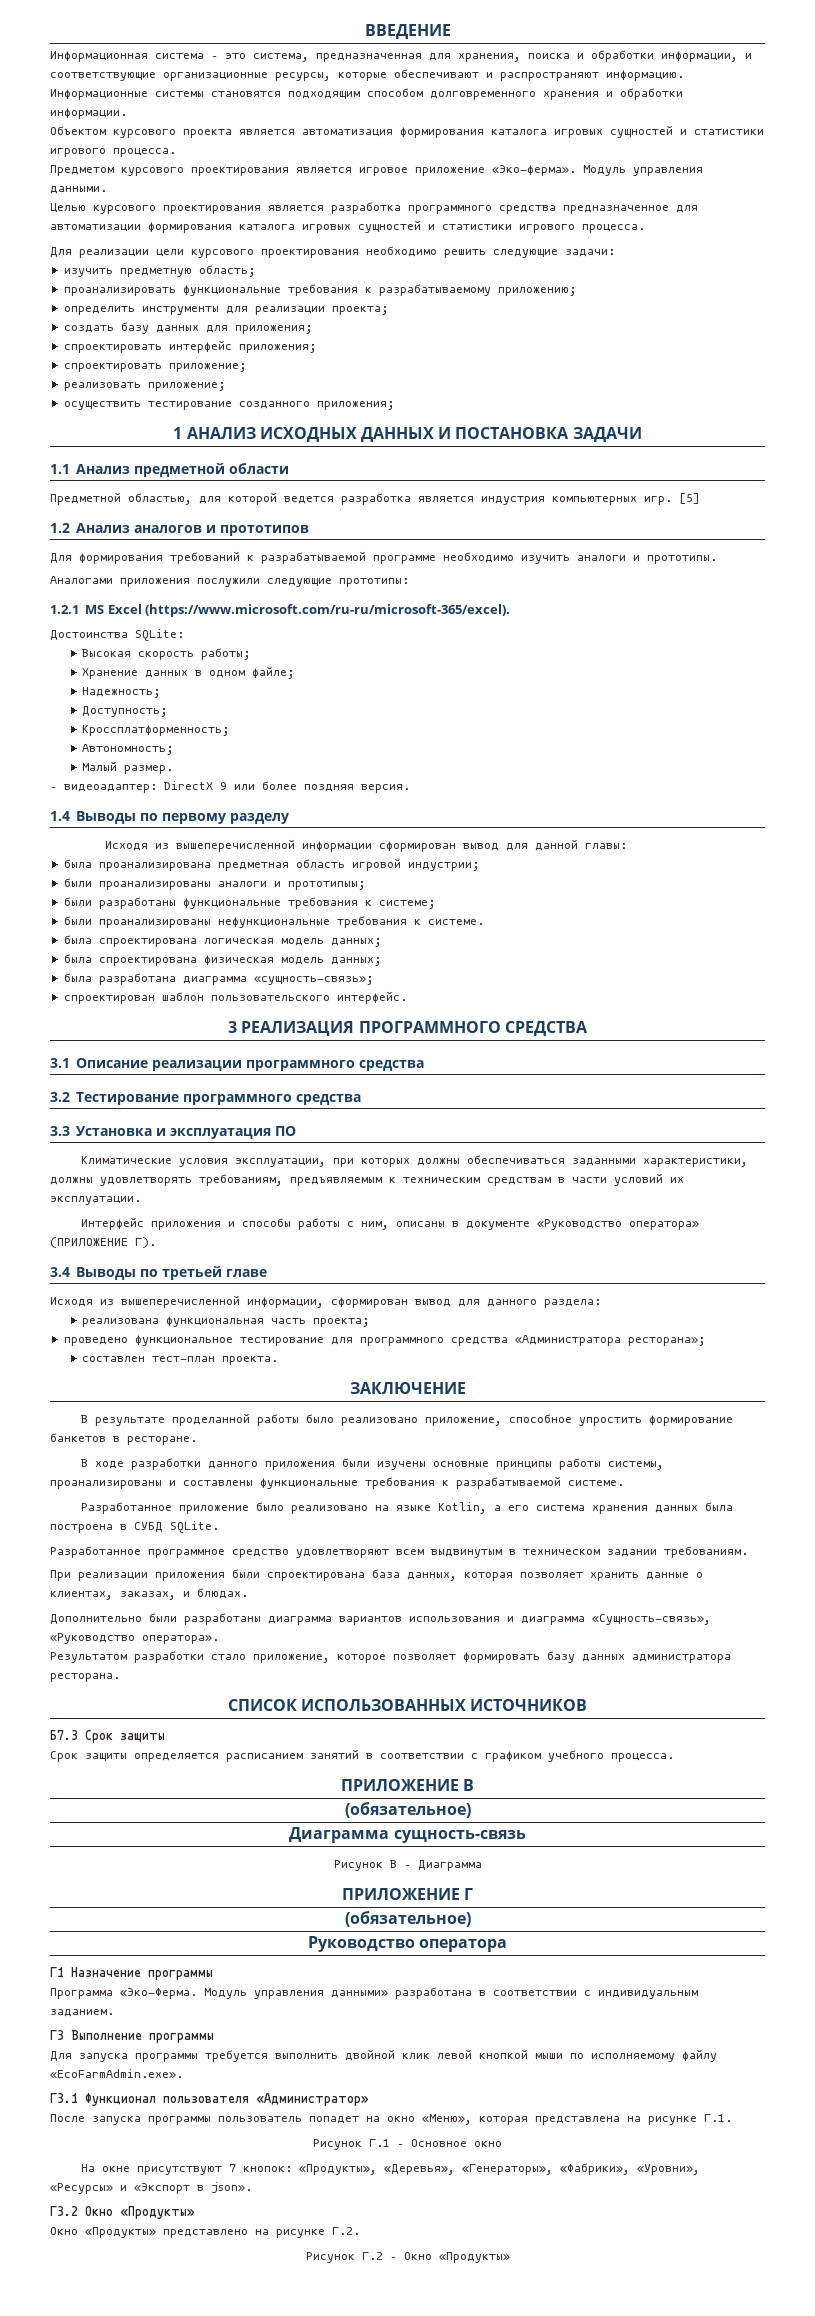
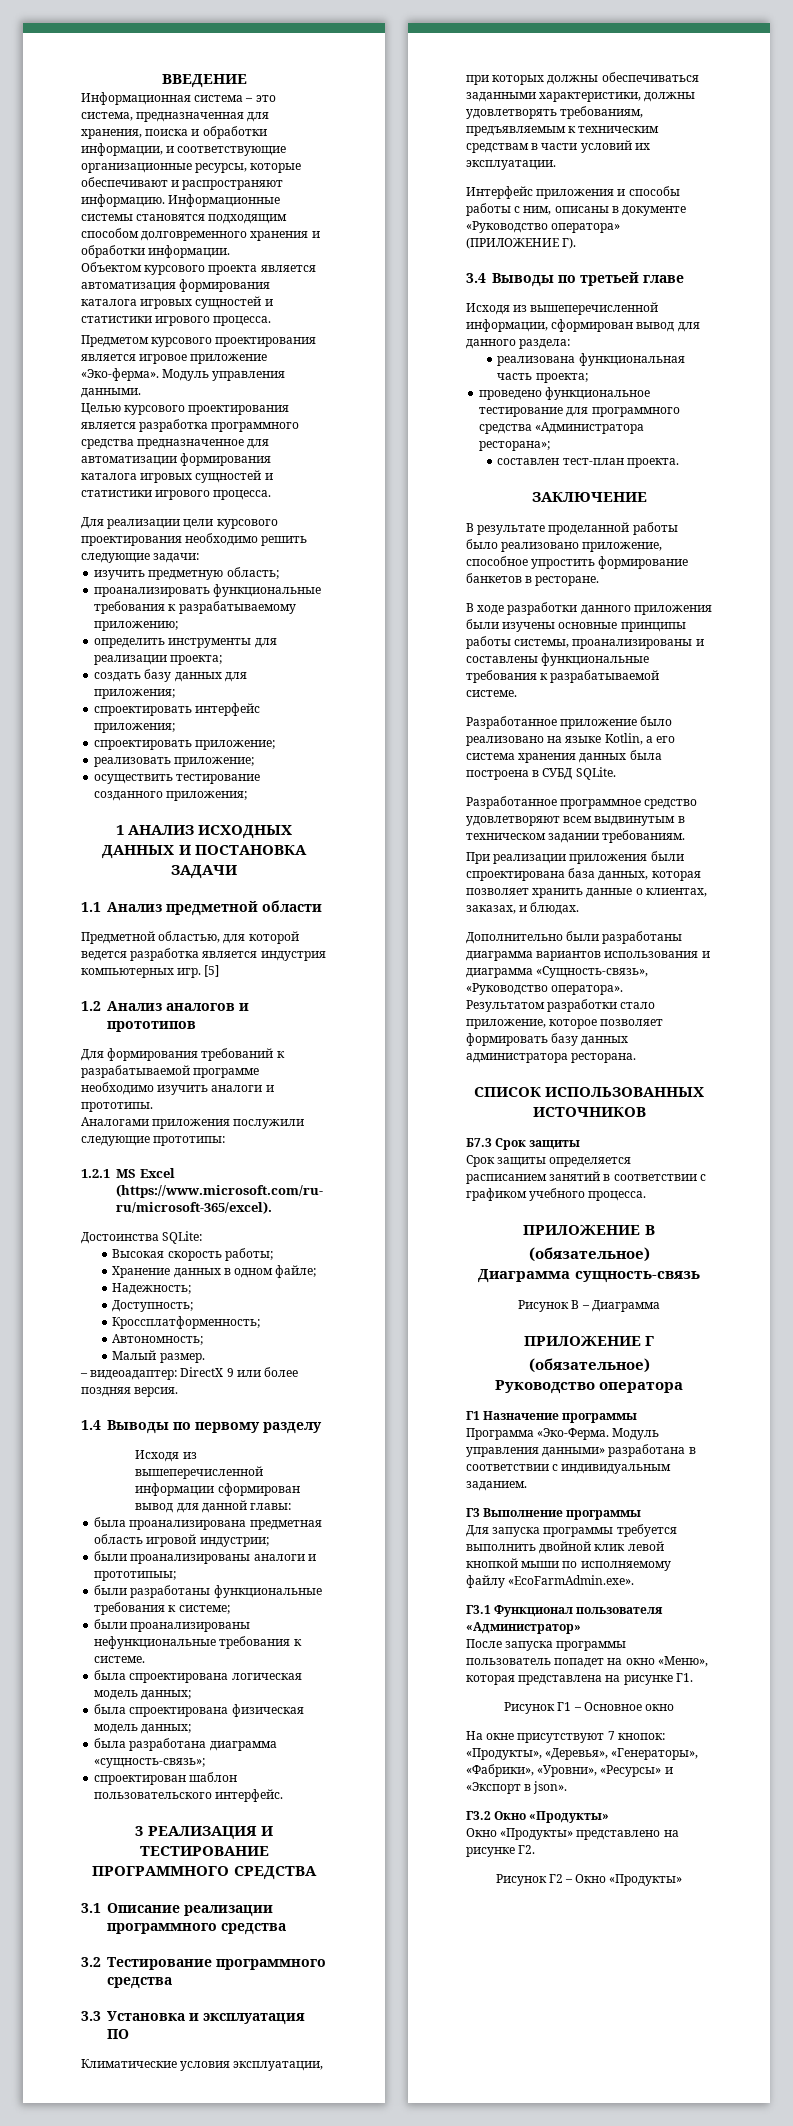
(355, 1028) none -> [260,1826,273,1836] [139,1846,269,1856] И ТЕСТИРОВАНИЕ
[704,2114,732,2122] [313,2139,390,2150] Г.1. // Рисунок Г.1 -> [675,1673,693,1682] [504,1702,572,1714] Г1. // Рисунок Г1
[332,2227,360,2235] [305,2252,383,2263] Г.2. // Рисунок Г.2 -> [518,1845,536,1854] [495,1874,563,1886] Г2. // Рисунок Г2

